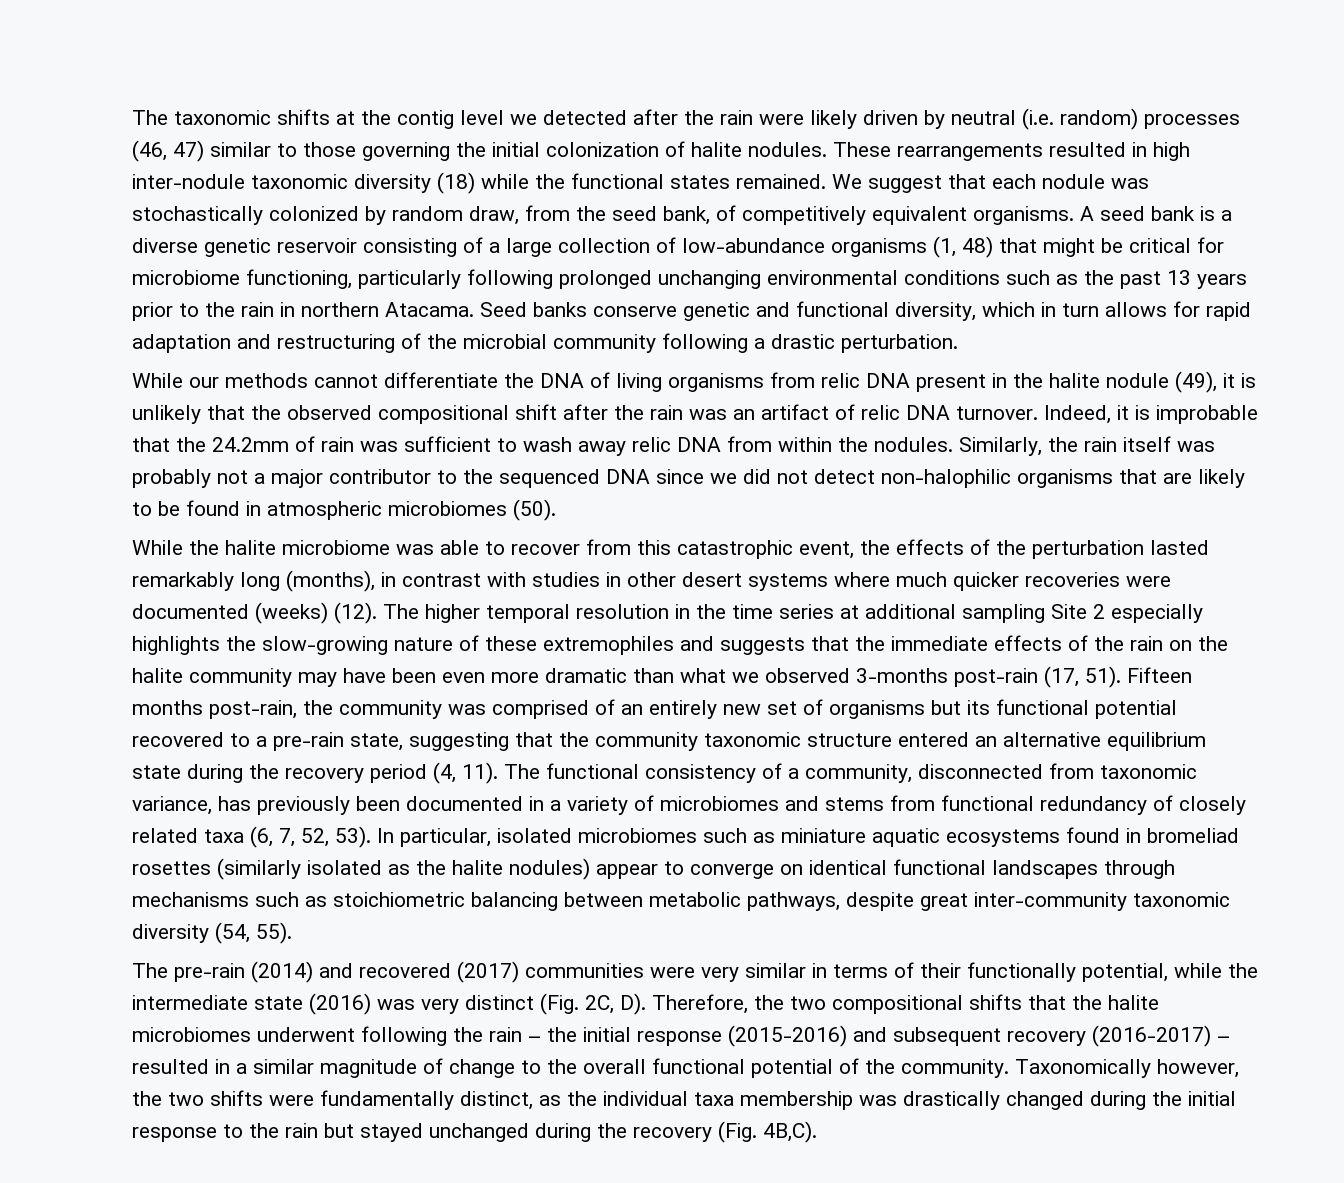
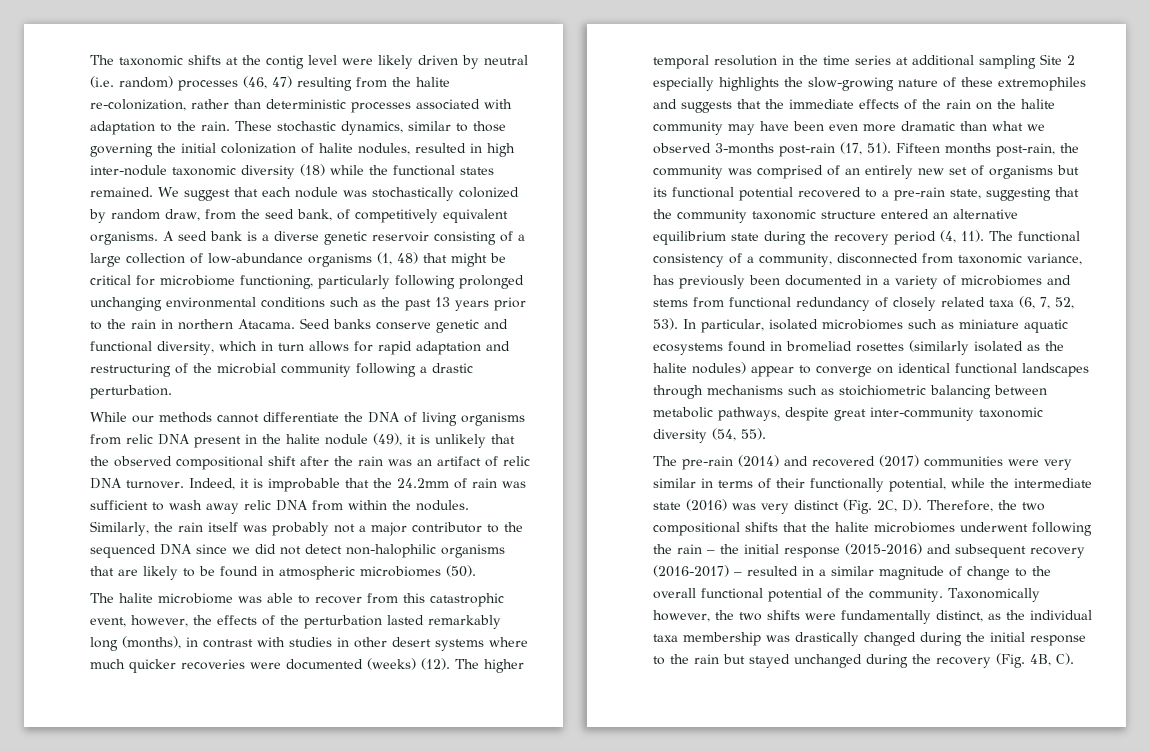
[509,109,753,125] we detected after the rain -> (338, 60) none
(204, 151) none -> [297,77,451,91] [90,99,513,113] [90,121,404,135] resulting from the halite re-colonization, rather than deterministic processes associated with adaptation to the rain. These stochastic dynamics,
[747,142,1043,161] nodules. These rearrangements -> [358,143,411,155] nodules,
[131,540,219,555] While the -> [90,593,115,603] The
(854, 550) none -> [131,615,189,627] however,
[762,1121,817,1143] 4B,C). -> [1030,653,1075,666] 4B, C).

